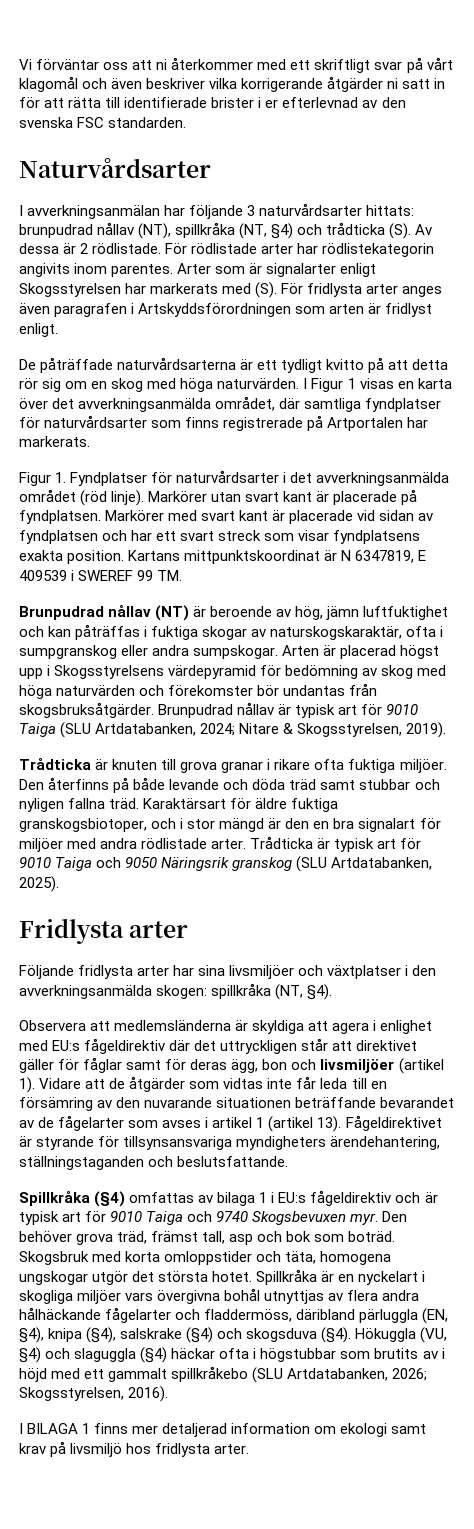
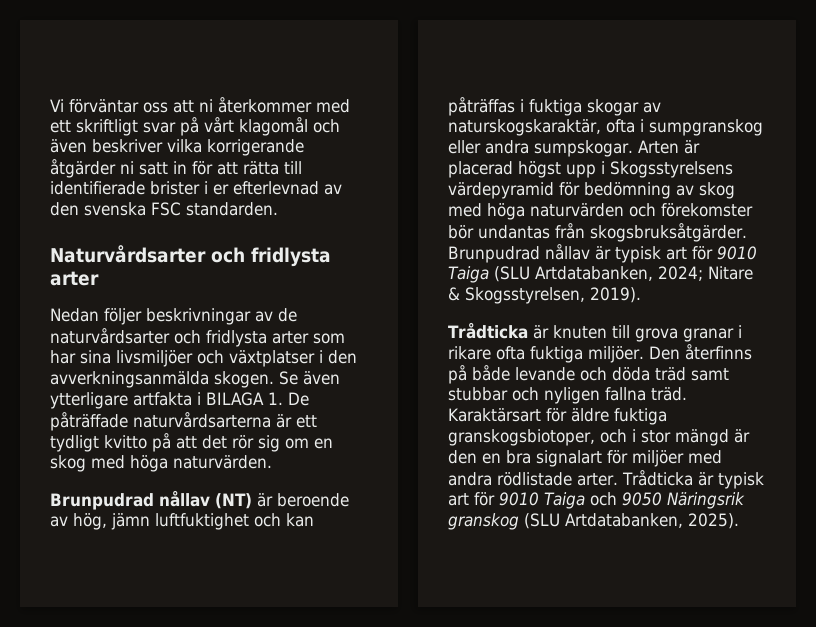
[19,203,415,219] [19,222,433,239] [19,243,435,257] [19,263,377,277] [19,282,443,298] [19,303,433,317] [19,323,58,337] // I avverkningsanmälan har följande 3 naturvårdsarter hittats: brunpudrad nållav (NT), spillkråka (NT, §4) och trådticka (S). Av dessa är 2 rödlistade. För rödlistade arter har rödlistekategorin angivits inom parentes. Arter som är signalarter enligt Skogsstyrelsen har markerats med (S). För fridlysta arter anges även paragrafen i Artskyddsförordningen som arten är fridlyst enligt. // -> [211,247,331,267] [50,271,99,286] [50,308,297,325] [50,328,345,347] [50,350,357,367] [50,371,340,388] [50,392,283,409] och fridlysta arter // Nedan följer beskrivningar av de naturvårdsarter och fridlysta arter som har sina livsmiljöer och växtplatser i den avverkningsanmälda skogen. Se även ytterligare artfakta i BILAGA 1.
[412,359,449,370] detta -> [202,435,227,449] det
[303,378,452,392] [19,396,442,412] [19,415,429,431] [19,436,90,447] [19,470,450,486] [19,489,418,506] [19,510,434,524] [19,530,421,544] [19,550,427,564] [19,570,183,581] I Figur 1 visas en karta över det avverkningsanmälda området, där samtliga fyndplatser för naturvårdsarter som finns registrerade på Artportalen har markerats. // Figur 1. Fyndplatser för naturvårdsarter i det avverkningsanmälda området (röd linje). Markörer utan svart kant är placerade på fyndplatsen. Markörer med svart kant är placerade vid sidan av fyndplatsen och har ett svart streck som visar fyndplatsens exakta position. Kartans mittpunktskoordinat är N 6347819, E 409539 i SWEREF 99 TM. -> (272, 462) none
[19,918,189,944] [19,965,437,979] [19,983,333,1000] [19,1020,433,1034] [19,1038,418,1054] [19,1057,444,1074] [19,1076,387,1093] [19,1097,455,1111] [19,1115,442,1132] [19,1136,441,1150] [19,1156,289,1170] [19,1190,438,1207] [19,1211,408,1225] [19,1231,396,1245] [19,1251,392,1265] [19,1269,426,1285] [19,1288,420,1304] [19,1307,449,1324] [19,1327,448,1343] [19,1347,445,1363] [19,1366,428,1383] [19,1386,169,1402] [19,1423,427,1437] [19,1441,250,1457] // Fridlysta arter // Följande fridlysta arter har sina livsmiljöer och växtplatser i den avverkningsanmälda skogen: spillkråka (NT, §4). // Observera att medlemsländerna är skyldiga att agera i enlighet med EU:s fågeldirektiv där det uttryckligen står att direktivet gäller för fåglar samt för deras ägg, bon och livsmiljöer (artikel 1). Vidare att de åtgärder som vidtas inte får leda till en försämring av den nuvarande situationen beträffande bevarandet av de fågelarter som avses i artikel 1 (artikel 13). Fågeldirektivet är styrande för tillsynsansvariga myndigheters ärendehantering, ställningstaganden och beslutsfattande. // Spillkråka (§4) omfattas av bilaga 1 i EU:s fågeldirektiv och är typisk art för 9010 Taiga och 9740 Skogsbevuxen myr. Den behöver grova träd, främst tall, asp och bok som boträd. Skogsbruk med korta omloppstider och täta, homogena ungskogar utgör det största hotet. Spillkråka är en nyckelart i skogliga miljöer vars övergivna bohål utnyttjas av flera andra hålhäckande fågelarter och fladdermöss, däribland pärluggla (EN, §4), knipa (§4), salskrake (§4) och skogsduva (§4). Hökuggla (VU, §4) och slaguggla (§4) häckar ofta i högstubbar som brutits av i höjd med ett gammalt spillkråkebo (SLU Artdatabanken, 2026; Skogsstyrelsen, 2016). // I BILAGA 1 finns mer detaljerad information om ekologi samt krav på livsmiljö hos fridlysta arter. -> (739, 521) none

